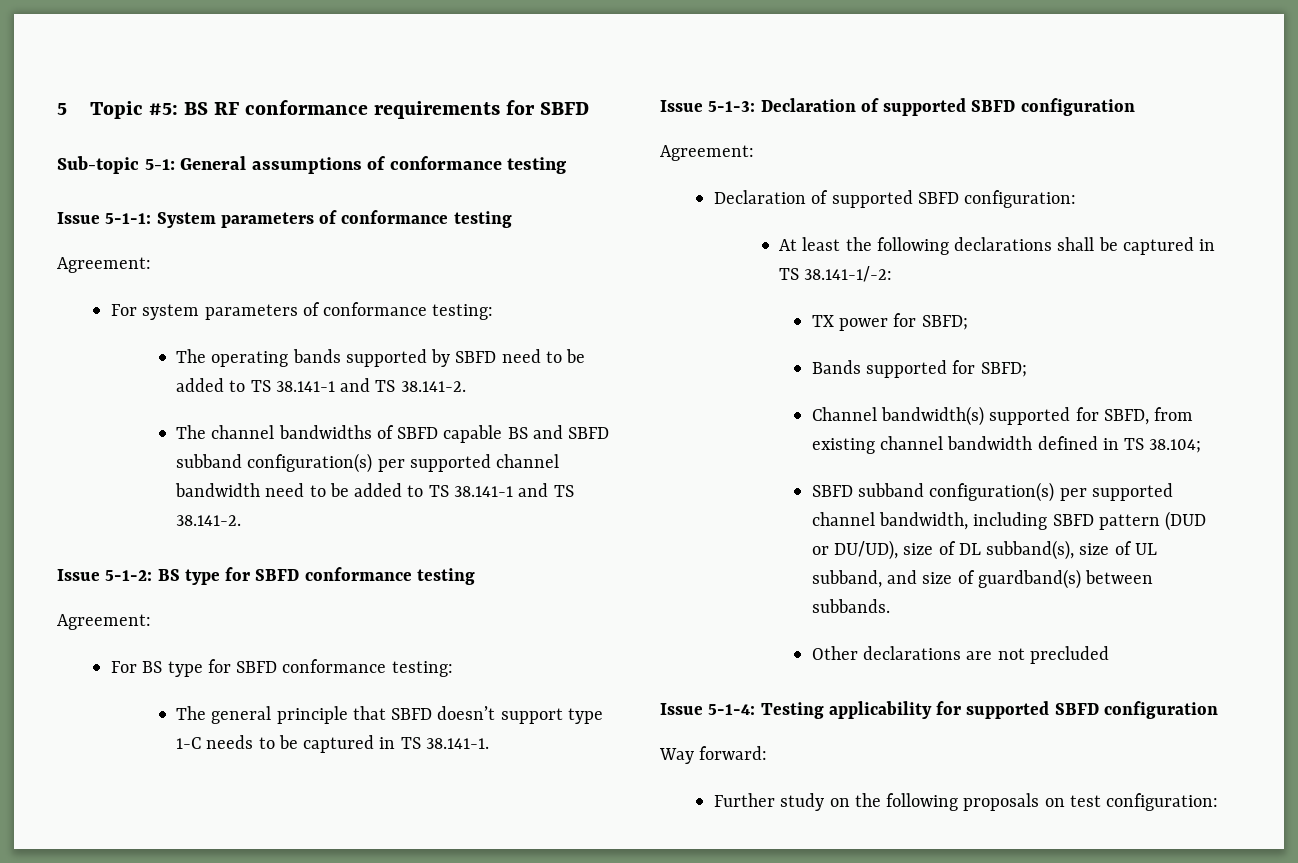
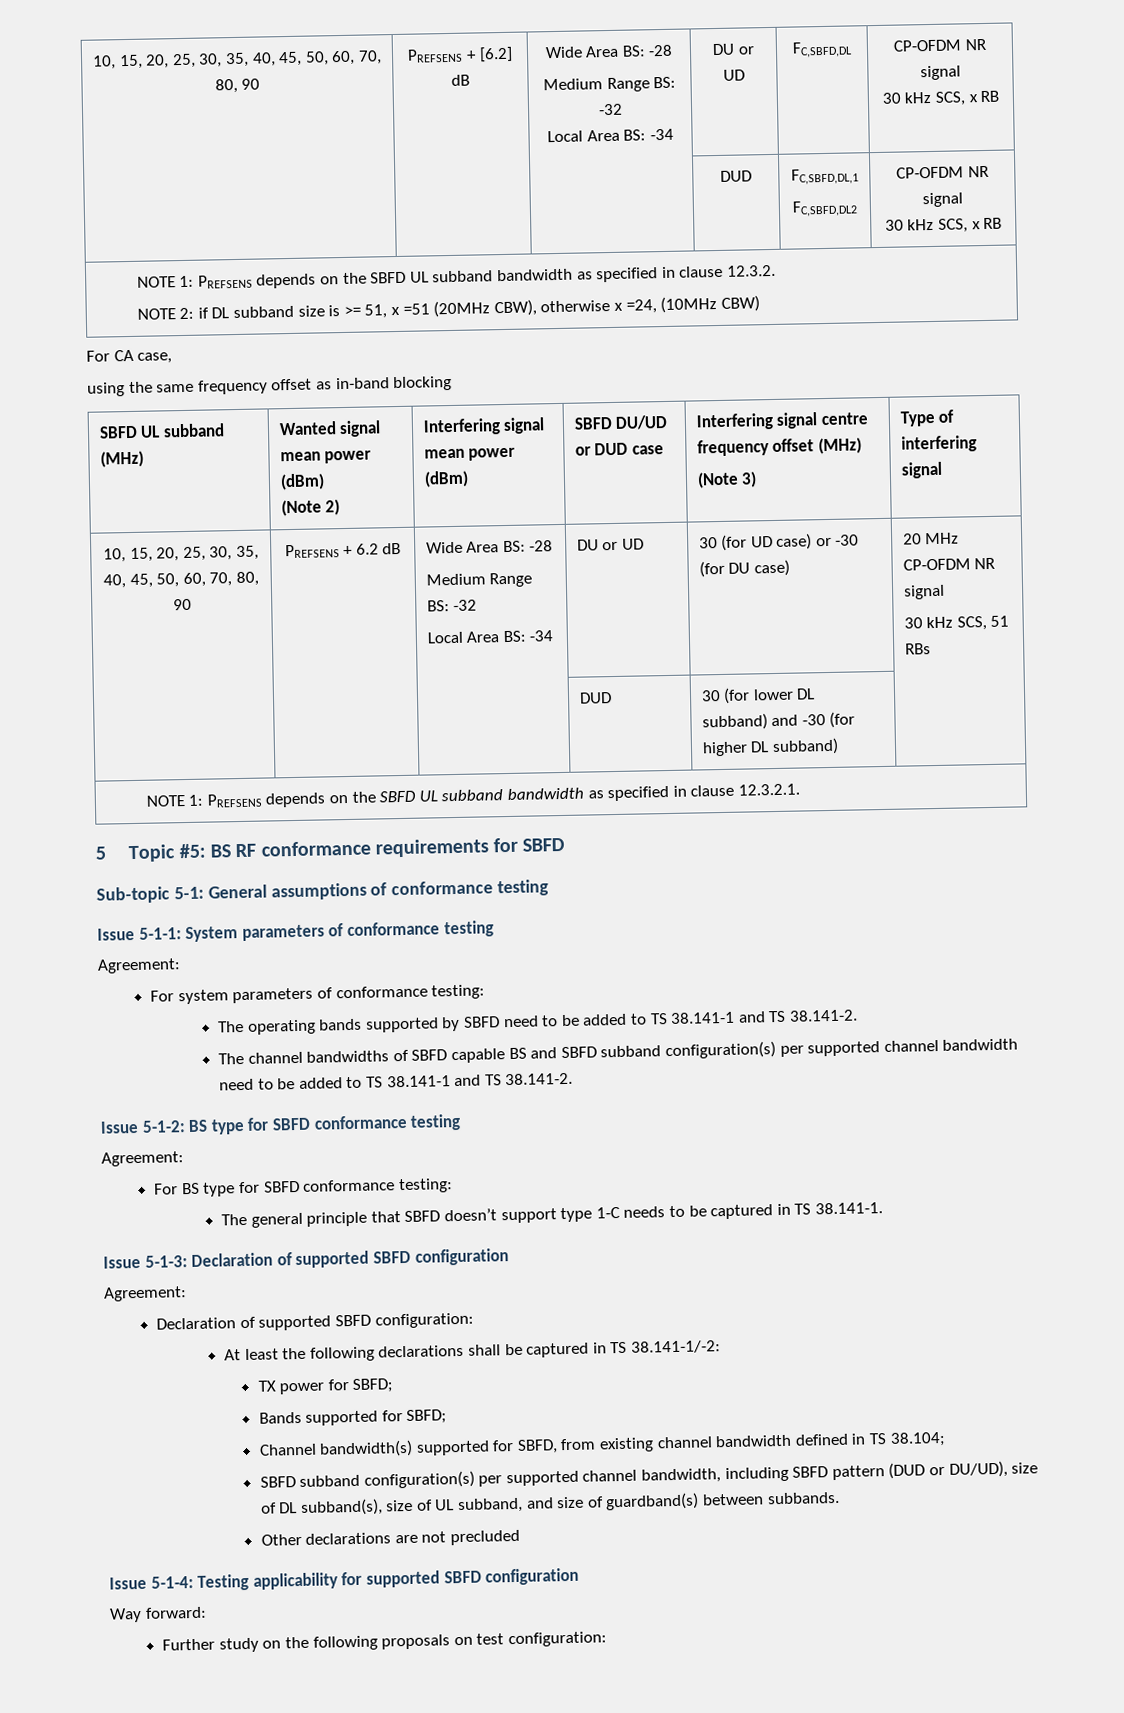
(57, 109) none -> [92,50,382,70] [214,78,261,94] [407,46,513,63] [451,74,470,86] [544,44,674,59] [542,76,677,93] [597,103,623,116] [547,128,674,143] [712,43,755,56] [723,69,745,81] [792,41,852,58] [893,38,987,52] [920,65,961,81] [881,90,1000,106] [720,170,752,182] [790,168,859,185] [792,200,858,217] [896,165,989,179] [922,192,963,208] [884,217,1003,233] [136,264,776,289] [136,295,760,320] [86,349,173,364] [87,375,453,397] [98,423,225,439] [99,450,144,468] [278,420,382,438] [279,450,372,464] [279,473,325,491] [280,499,341,517] [422,417,546,436] [423,447,516,461] [423,470,469,488] [573,414,669,430] [574,442,664,456] [695,412,868,431] [696,437,862,457] [696,471,758,489] [899,409,955,427] [900,435,977,453] [900,461,942,479] [103,545,259,563] [103,571,259,589] [172,598,192,611] [284,542,402,559] [425,540,554,554] [425,572,533,588] [426,599,478,612] [426,630,554,644] [576,538,644,551] [698,533,860,551] [698,559,790,578] [902,532,960,545] [902,557,996,571] [903,584,945,600] [903,615,1010,631] [904,643,931,655] [578,692,612,704] [700,687,816,704] [701,711,856,731] [701,737,839,757] [145,783,800,808] 10, 15, 20, 25, 30, 35, 40, 45, 50, 60, 70, 80, 90 | PREFSENS + [6.2] dB | Wide Area BS: -28 // Medium Range BS: -32 // Local Area BS: -34 | DU or UD | FC,SBFD,DL | CP-OFDM NR signal // 30 kHz SCS, x RB // | | | DUD | FC,SBFD,DL,1 // FC,SBFD,DL2 | CP-OFDM NR signal // 30 kHz SCS, x RB // NOTE 1: PREFSENS depends on the SBFD UL subband bandwidth as specified in clause 12.3.2. // NOTE 2: if DL subband size is >= 51, x =51 (20MHz CBW), otherwise x =24, (10MHz CBW) // For CA case, // using the same frequency offset as in-band blocking // SBFD UL subband (MHz) | Wanted signal mean power (dBm) // (Note 2) | Interfering signal mean power (dBm) | SBFD DU/UD or DUD case | Interfering signal centre frequency offset (MHz) // (Note 3) | Type of interfering signal // 10, 15, 20, 25, 30, 35, 40, 45, 50, 60, 70, 80, 90 | PREFSENS + 6.2 dB | Wide Area BS: -28 // Medium Range BS: -32 // Local Area BS: -34 | DU or UD | 30 (for UD case) or -30 (for DU case) | 20 MHz CP-OFDM NR signal // 30 kHz SCS, 51 RBs // | | | DUD | 30 (for lower DL subband) and -30 (for higher DL subband) | // NOTE 1: PREFSENS depends on the SBFD UL subband bandwidth as specified in clause 12.3.2.1. //

